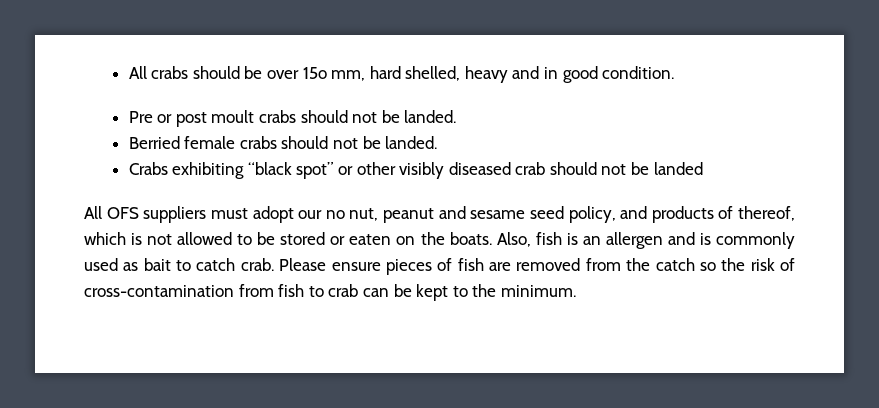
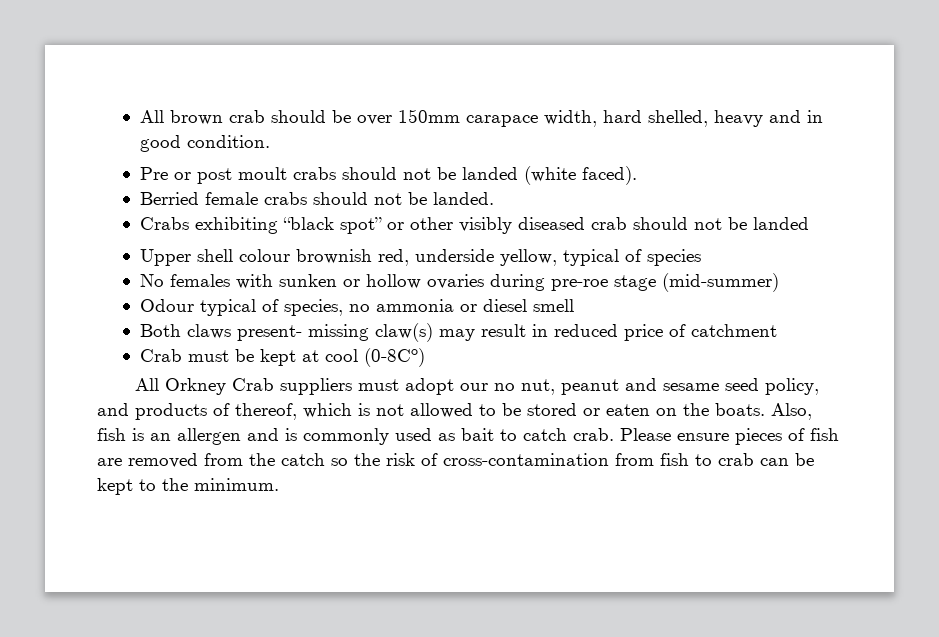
[128,66,189,79] All crabs -> [140,110,266,125] All brown crab
[302,67,366,81] 15o mm, -> [398,109,598,127] 150mm carapace width,
[404,110,457,123] landed. -> [462,166,638,185] landed (white faced).
[84,206,139,219] // All OFS -> [140,249,702,266] [140,273,780,292] [140,299,575,316] [140,323,778,342] [140,348,426,367] [135,378,275,395] // Upper shell colour brownish red, underside yellow, typical of species // No females with sunken or hollow ovaries during pre-roe stage (mid-summer) // Odour typical of species, no ammonia or diesel smell // Both claws present- missing claw(s) may result in reduced price of catchment // Crab must be kept at cool (0-8Co) // All Orkney Crab

